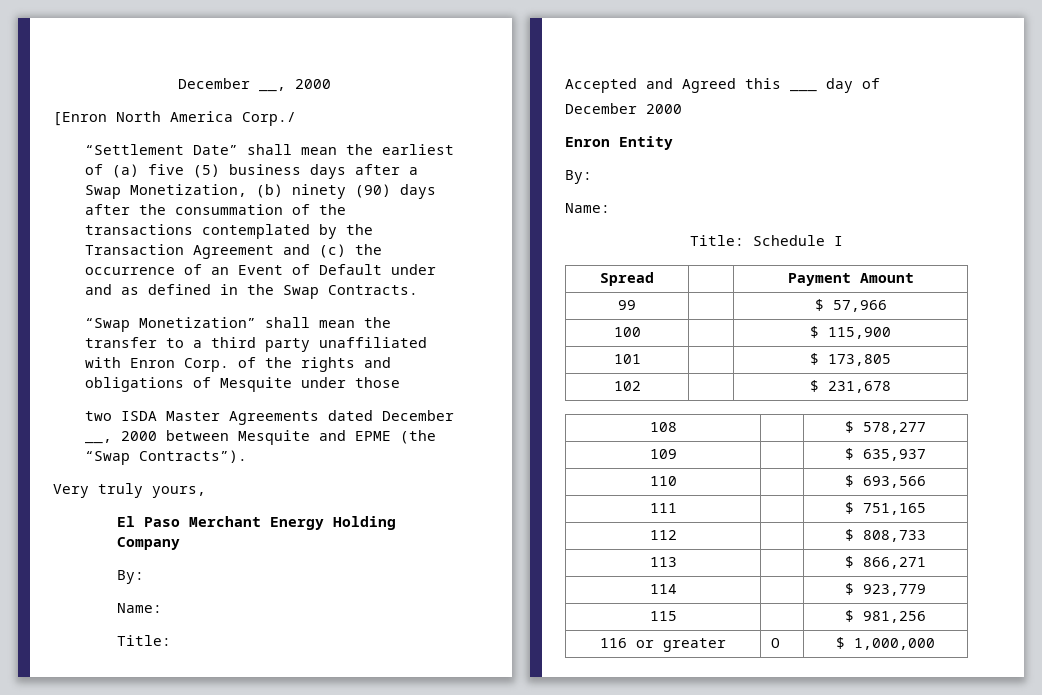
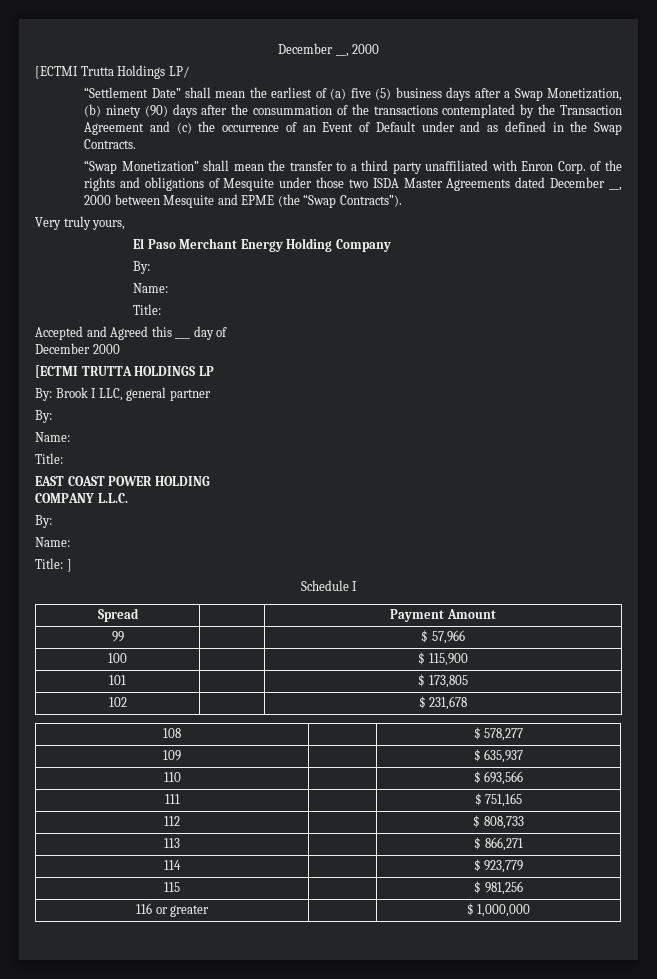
[53,111,296,126] [Enron North America Corp./ -> [35,65,189,79] [ECTMI Trutta Holdings LP/
(401, 382) // -> (345, 182) none
[565,136,673,150] [565,170,592,184] [565,203,610,213] [690,235,744,246] Enron Entity // By: // Name: // Title: -> [35,365,214,378] [35,387,211,401] [35,410,52,423] [35,432,70,442] [35,453,63,464] [35,476,210,486] [35,493,128,503] [35,515,52,528] [35,537,70,547] [35,558,72,572] [ECTMI TRUTTA HOLDINGS LP // By: Brook I LLC, general partner // By: // Name: // Title: // EAST COAST POWER HOLDING // COMPANY L.L.C. // By: // Name: // Title: ] //
[770,638,780,648] O -> (210, 911) none

